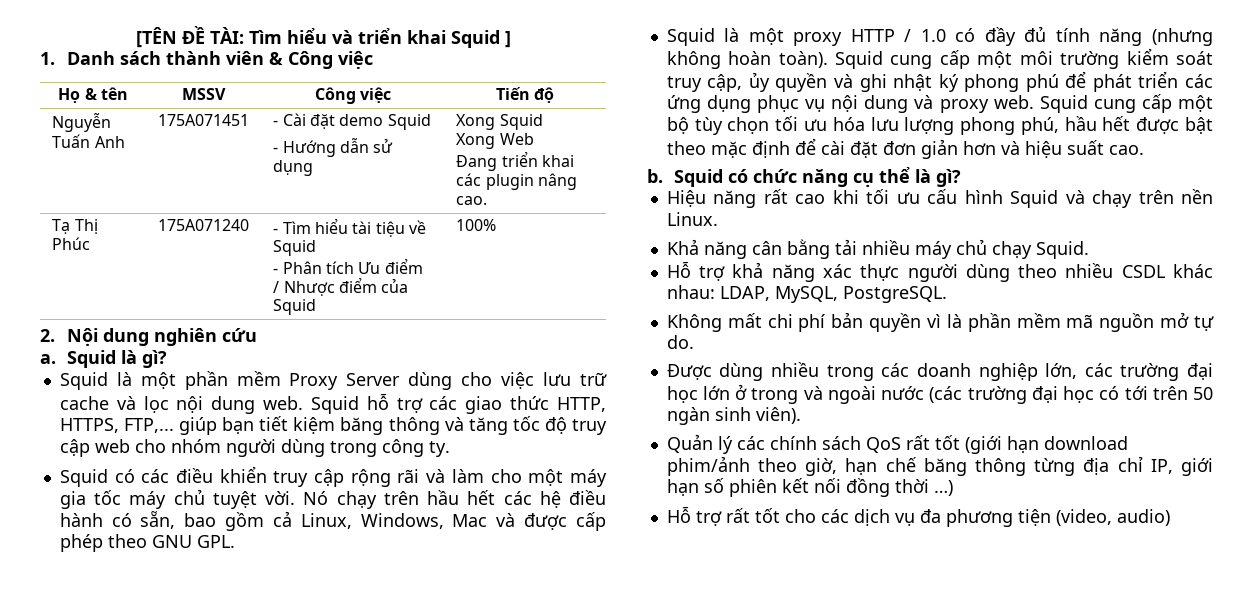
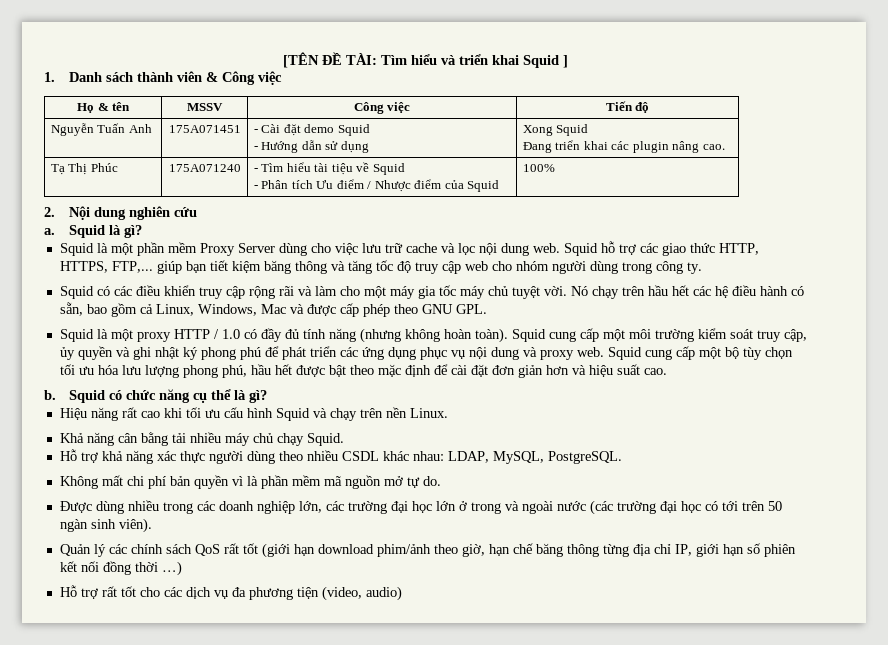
[456,133,534,149] // Xong Web -> (589, 130) none

